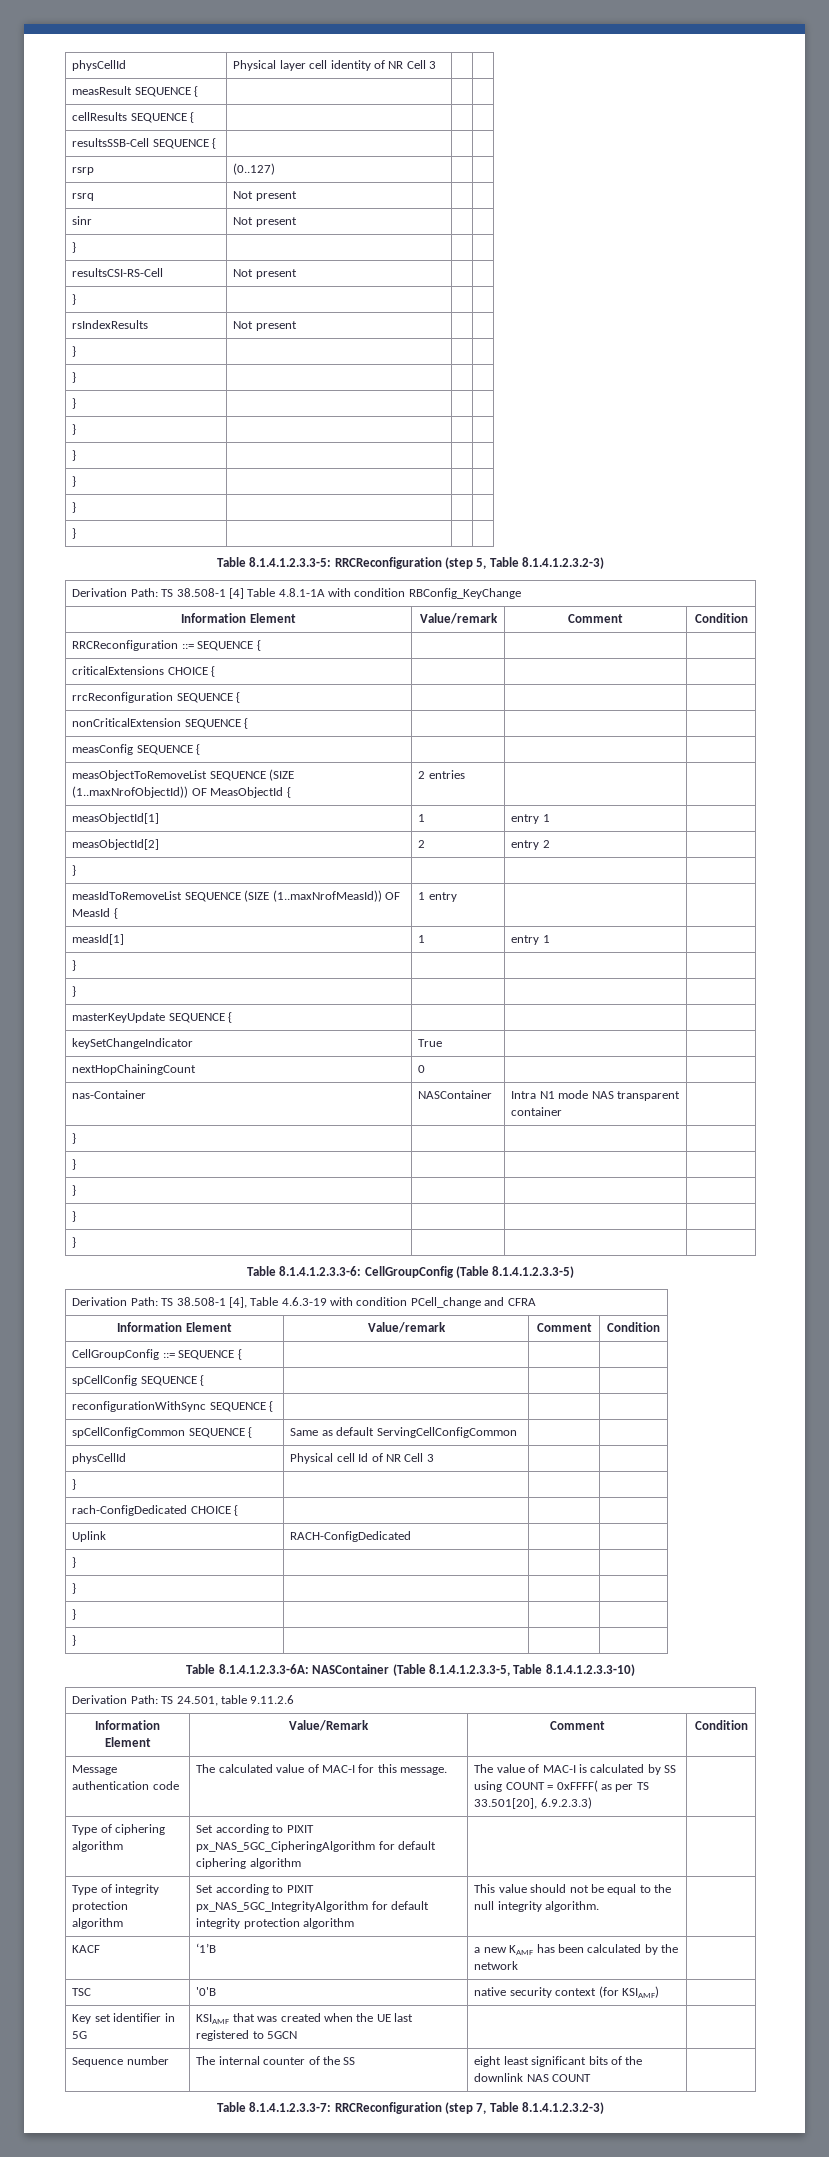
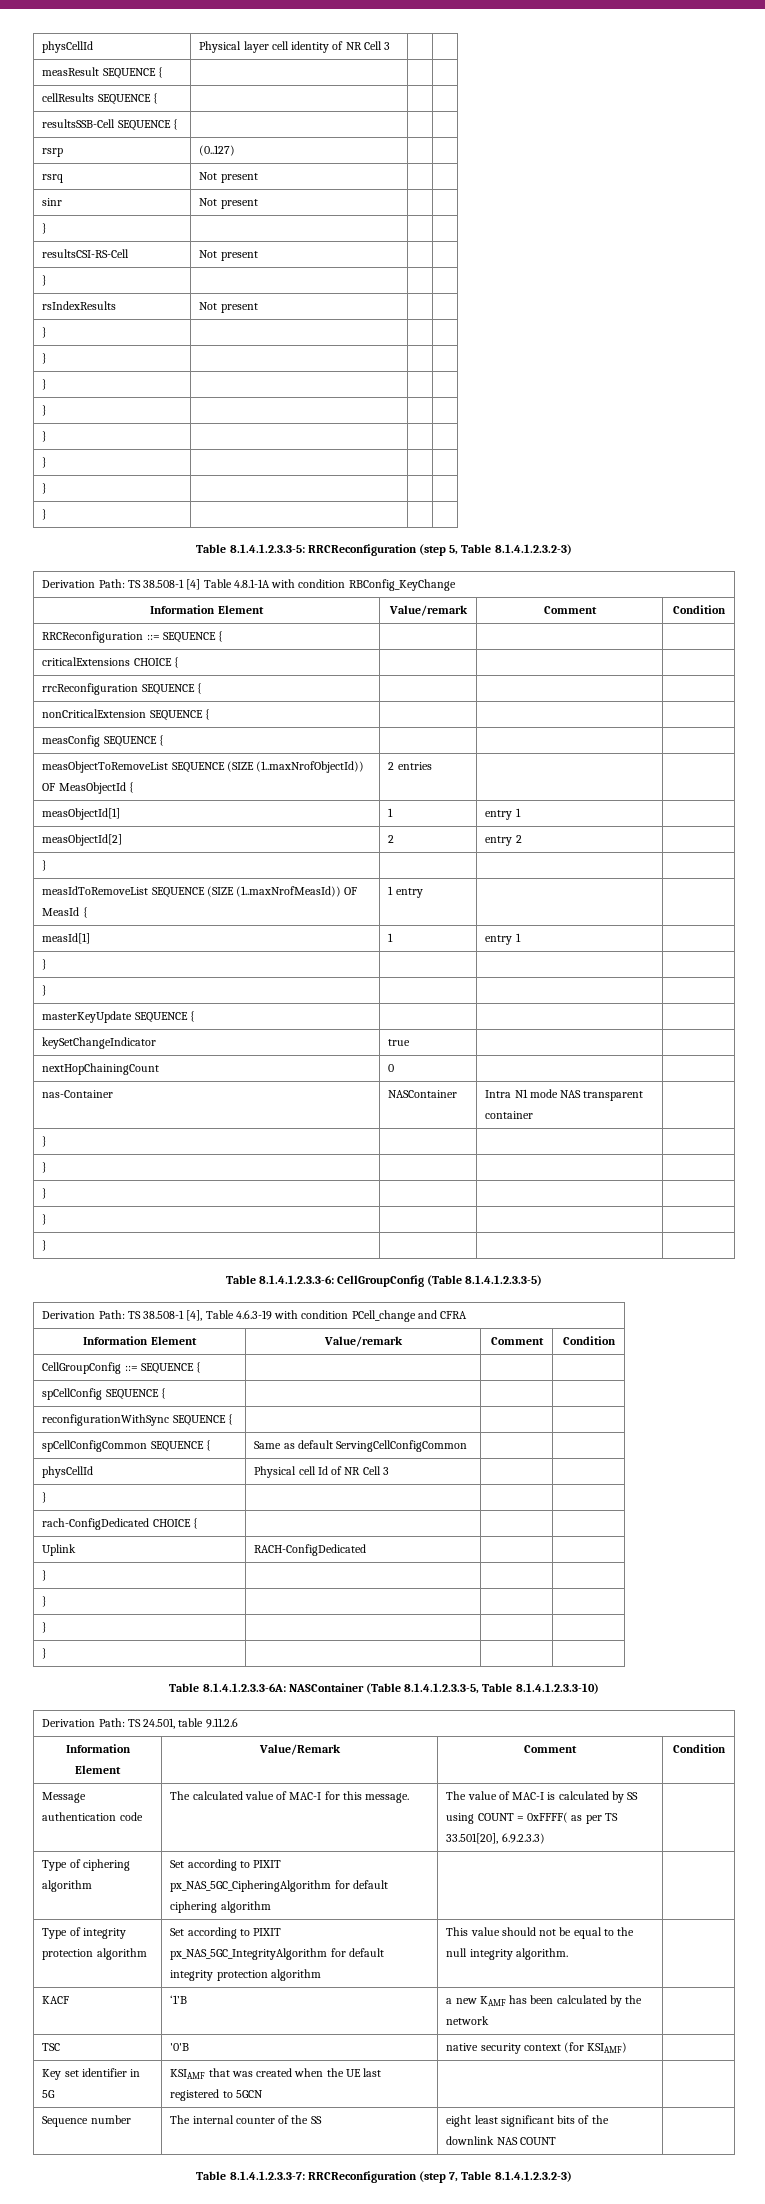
[418,1039,443,1047] True -> [388,1039,411,1046] true

